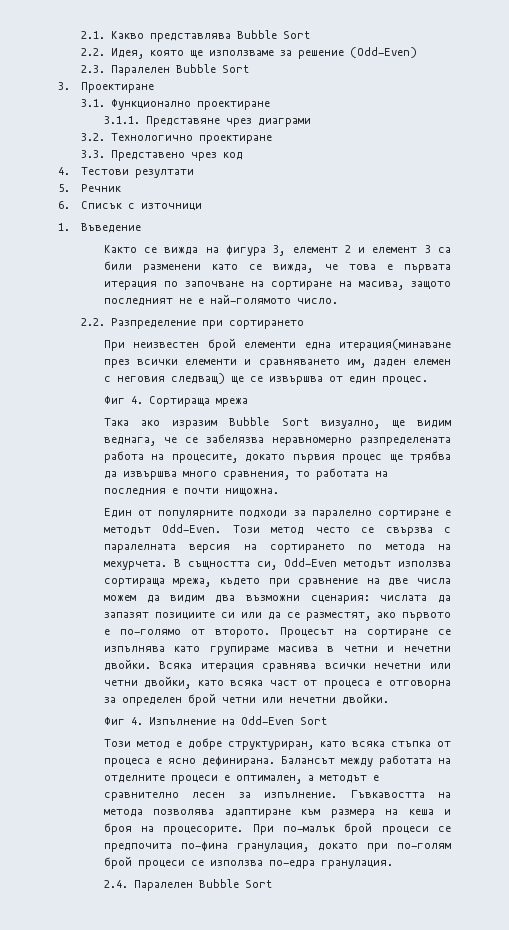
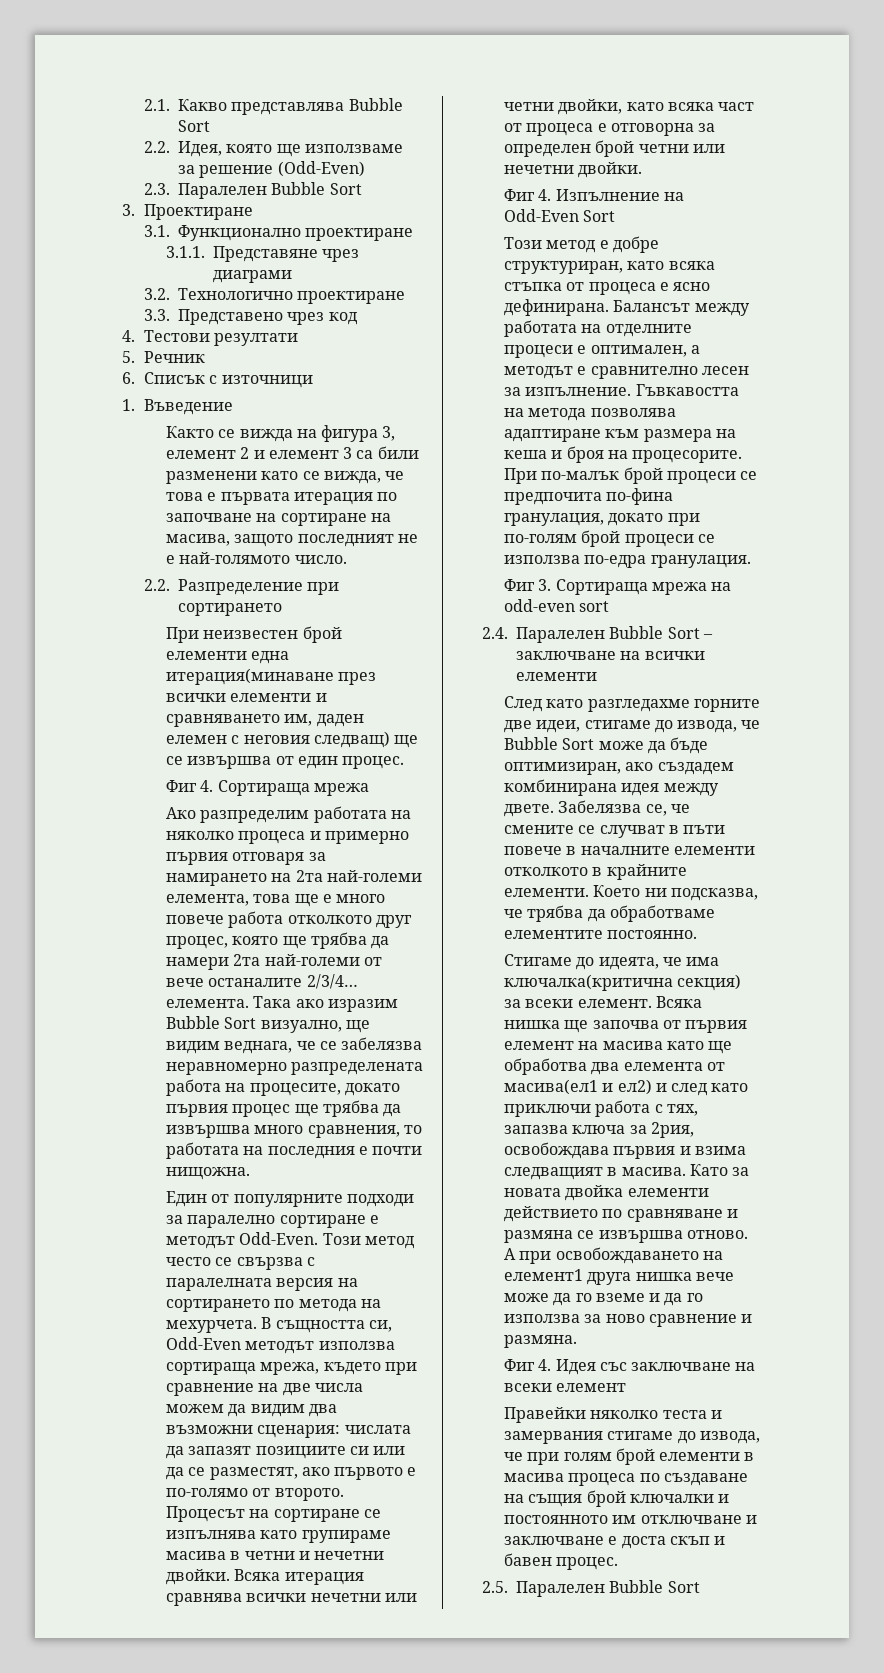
(248, 402) none -> [165,806,411,823] [165,831,409,844] [165,852,326,865] [165,870,422,886] [165,894,386,907] [165,911,412,928] [165,932,390,949] [165,954,382,970] [165,974,358,989] [165,999,249,1008] Ако разпределим работата на няколко процеса и примерно първия отговаря за намирането на 2та най-големи елемента, това ще е много повече работа отколкото друг процес, която ще трябва да намери 2та най-големи от вече останалите 2/3/4… елемента.
[103,880,128,888] 2.4. -> [503,579,732,595] [503,599,610,612] [481,626,713,643] [515,651,705,660] [515,672,597,681] [503,696,760,712] [503,720,761,733] [503,737,709,754] [503,762,734,775] [503,779,719,796] [503,800,690,817] [503,825,726,838] [503,846,755,855] [503,864,687,880] [503,885,758,901] [503,905,715,922] [503,930,698,939] [503,954,720,970] [503,974,742,991] [503,996,702,1008] [503,1020,748,1033] [503,1041,733,1054] [503,1058,725,1075] [503,1079,749,1096] [503,1100,698,1117] [503,1122,694,1138] [503,1142,746,1159] [503,1164,750,1180] [503,1185,709,1201] [503,1206,738,1222] [503,1230,748,1243] [503,1247,723,1264] [503,1269,734,1285] [503,1293,703,1306] [503,1314,753,1327] [503,1335,577,1348] [503,1359,756,1375] [503,1383,627,1392] [503,1407,722,1423] [503,1431,760,1444] [503,1448,755,1465] [503,1473,748,1486] [503,1490,730,1507] [503,1515,757,1524] [503,1536,726,1549] [503,1553,619,1570] [481,1581,508,1593] Фиг 3. Сортираща мрежа на odd-even sort // 2.4. Паралелен Bubble Sort – заключване на всички елементи // След като разгледахме горните две идеи, стигаме до извода, че Bubble Sort може да бъде оптимизиран, ако създадем комбинирана идея между двете. Забелязва се, че смените се случват в пъти повече в началните елементи отколкото в крайните елементи. Което ни подсказва, че трябва да обработваме елементите постоянно. // Стигаме до идеята, че има ключалка(критична секция) за всеки елемент. Всяка нишка ще започва от първия елемент на масива като ще обработва два елемента от масива(ел1 и ел2) и след като приключи работа с тях, запазва ключа за 2рия, освобождава първия и взима следващият в масива. Като за новата двойка елементи действието по сравняване и размяна се извършва отново. А при освобождаването на елемент1 друга нишка вече може да го вземе и да го използва за ново сравнение и размяна. // Фиг 4. Идея със заключване на всеки елемент // Правейки няколко теста и замервания стигаме до извода, че при голям брой елементи в масива процеса по създаване на същия брой ключалки и постоянното им отключване и заключване е доста скъп и бавен процес. // 2.5.

